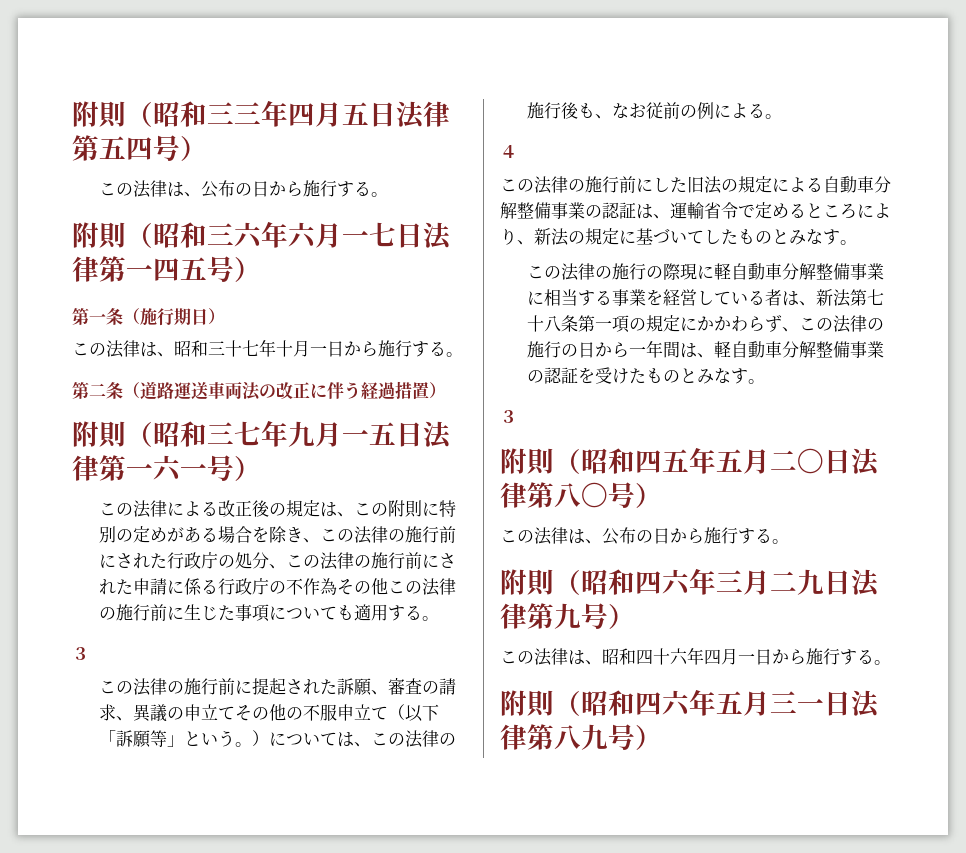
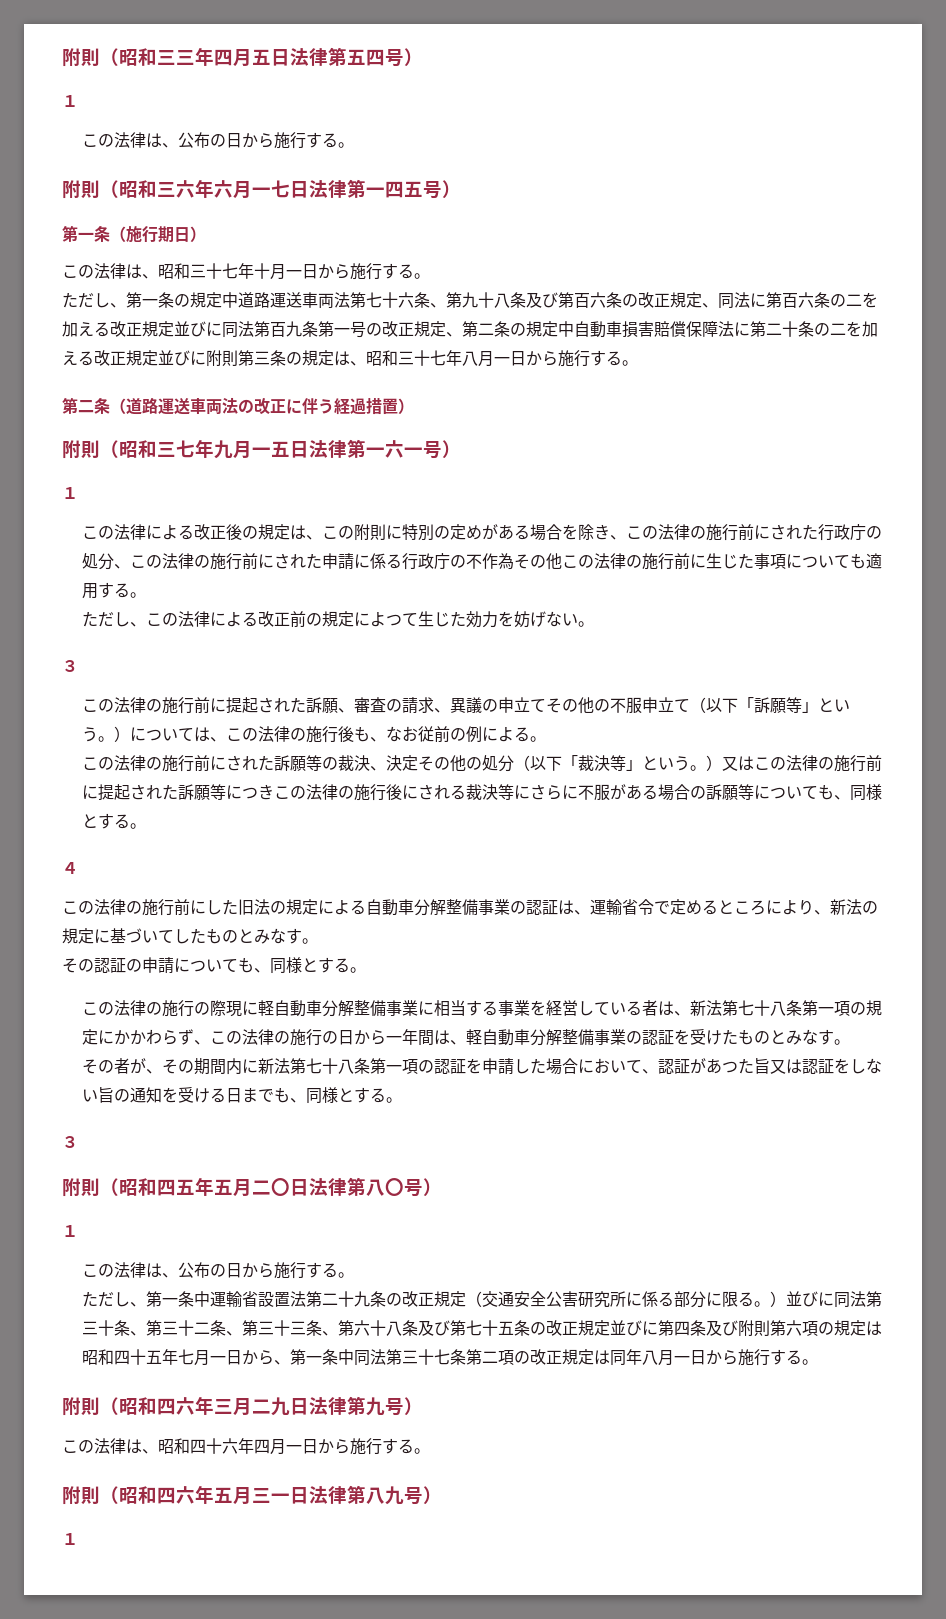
(207, 148) none -> [62,95,78,107] // １
(463, 354) none -> [62,292,878,309] [62,321,878,338] [62,350,638,367] // ただし、第一条の規定中道路運送車両法第七十六条、第九十八条及び第百六条の改正規定、同法に第百六条の二を加える改正規定並びに同法第百九条第一号の改正規定、第二条の規定中自動車損害賠償保障法に第二十条の二を加える改正規定並びに附則第三条の規定は、昭和三十七年八月一日から施行する。
(261, 468) none -> [62,487,78,499] // １
(439, 618) none -> [82,611,595,628] // ただし、この法律による改正前の規定によつて生じた効力を妨げない。
(782, 116) none -> [82,755,883,772] [82,784,883,801] [82,813,147,829] // この法律の施行前にされた訴願等の裁決、決定その他の処分（以下「裁決等」という。）又はこの法律の施行前に提起された訴願等につきこの法律の施行後にされる裁決等にさらに不服がある場合の訴願等についても、同様とする。
(857, 242) none -> [62,957,366,974] // その認証の申請についても、同様とする。
(765, 381) none -> [82,1058,883,1075] [82,1087,403,1104] // その者が、その期間内に新法第七十八条第一項の認証を申請した場合において、認証があつた旨又は認証をしない旨の通知を受ける日までも、同様とする。
[500,527,789,545] // この法律は、公布の日から施行する。 -> [62,1225,78,1237] [82,1262,355,1279] [82,1291,883,1308] [82,1320,883,1337] [82,1349,819,1366] // １ // この法律は、公布の日から施行する。 // ただし、第一条中運輸省設置法第二十九条の改正規定（交通安全公害研究所に係る部分に限る。）並びに同法第三十条、第三十二条、第三十三条、第六十八条及び第七十五条の改正規定並びに第四条及び附則第六項の規定は昭和四十五年七月一日から、第一条中同法第三十七条第二項の改正規定は同年八月一日から施行する。
(662, 737) none -> [62,1533,78,1545] // １

